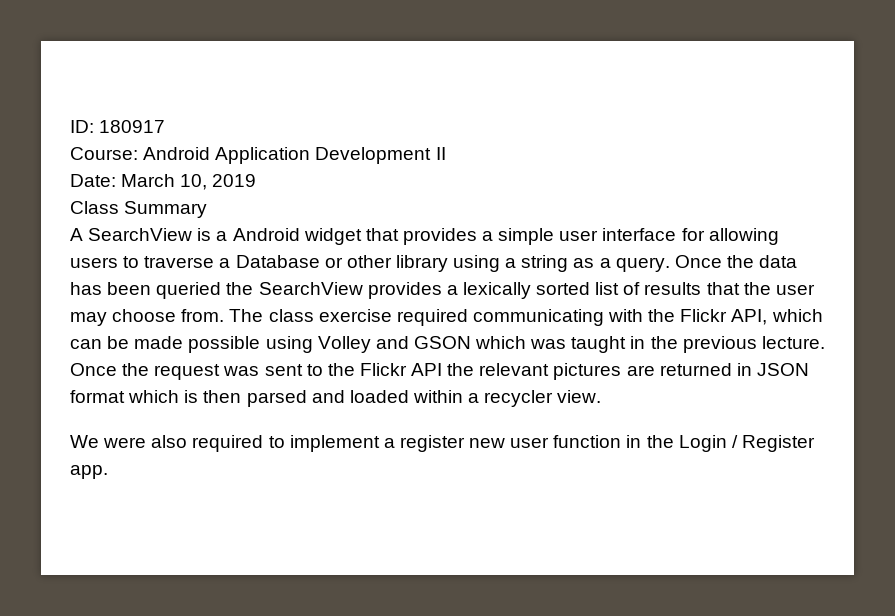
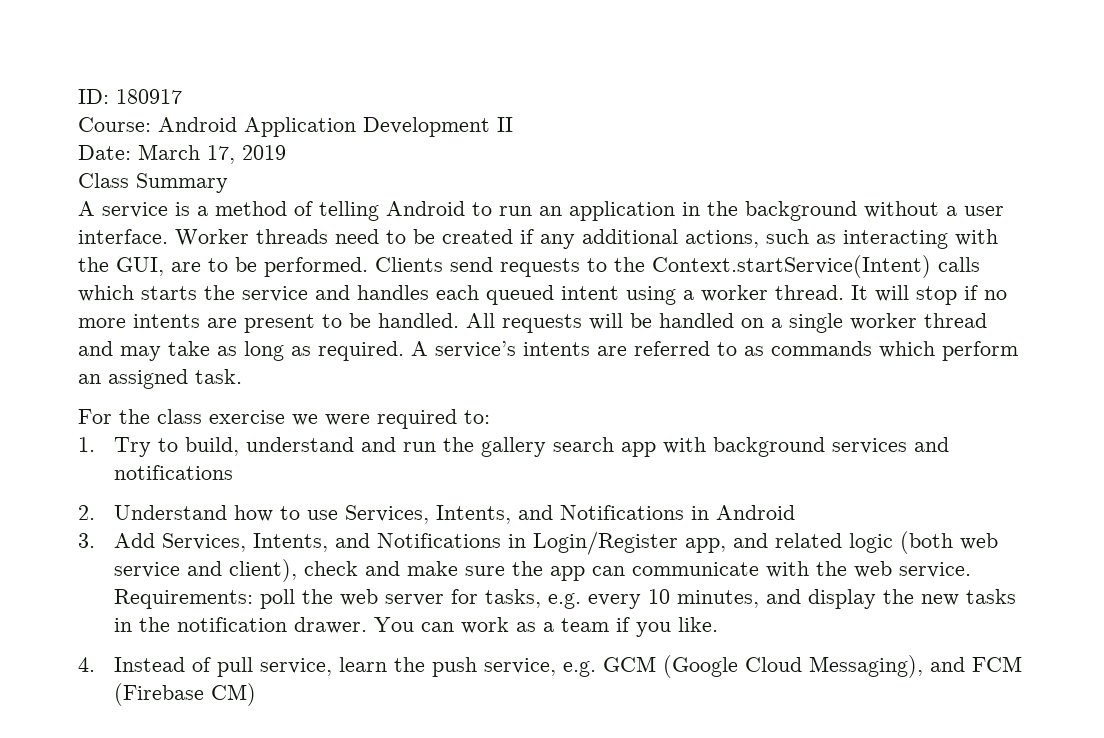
[180,174,208,190] 10, -> [207,145,235,164] 17,
[88,228,193,241] SearchView -> [102,202,168,218] service
[232,228,779,245] [70,255,798,272] [70,282,815,299] [70,309,823,326] [70,336,825,353] [70,363,809,380] [70,390,602,407] [70,435,815,452] [70,465,108,479] Android widget that provides a simple user interface for allowing users to traverse a Database or other library using a string as a query. Once the data has been queried the SearchView provides a lexically sorted list of results that the user may choose from. The class exercise required communicating with the Flickr API, which can be made possible using Volley and GSON which was taught in the previous lecture. Once the request was sent to the Flickr API the relevant pictures are returned in JSON format which is then parsed and loaded within a recycler view. // We were also required to implement a register new user function in the Login / Register app. -> [215,201,1004,221] [78,229,998,249] [78,255,980,278] [78,285,1007,305] [78,313,987,333] [78,341,1018,361] [78,369,242,389] [78,409,490,429] [78,437,950,457] [114,465,234,480] [78,505,796,524] [78,531,999,555] [114,559,972,582] [114,589,1017,609] [114,617,719,637] [78,655,1023,678] [114,683,257,706] method of telling Android to run an application in the background without a user interface. Worker threads need to be created if any additional actions, such as interacting with the GUI, are to be performed. Clients send requests to the Context.startService(Intent) calls which starts the service and handles each queued intent using a worker thread. It will stop if no more intents are present to be handled. All requests will be handled on a single worker thread and may take as long as required. A service’s intents are referred to as commands which perform an assigned task. // For the class exercise we were required to: // 1. Try to build, understand and run the gallery search app with background services and notifications // 2. Understand how to use Services, Intents, and Notifications in Android // 3. Add Services, Intents, and Notifications in Login/Register app, and related logic (both web service and client), check and make sure the app can communicate with the web service. Requirements: poll the web server for tasks, e.g. every 10 minutes, and display the new tasks in the notification drawer. You can work as a team if you like. // 4. Instead of pull service, learn the push service, e.g. GCM (Google Cloud Messaging), and FCM (Firebase CM)

